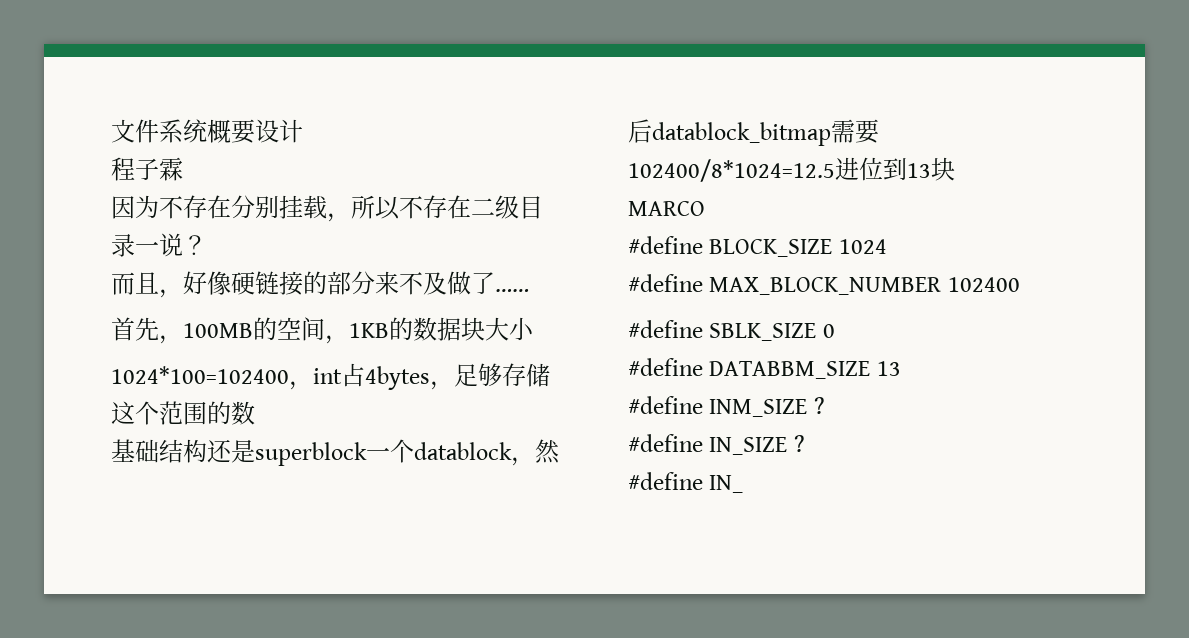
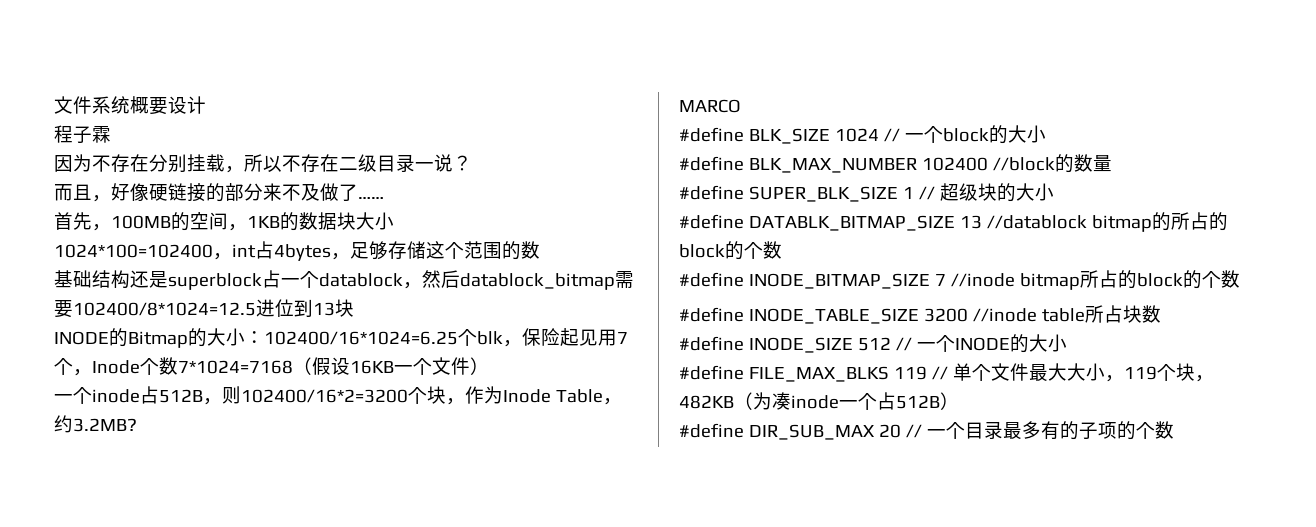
(367, 454) none -> [262,270,281,288] 占
(955, 169) none -> [54,328,628,348] [54,357,489,376] [54,386,622,405] [54,415,137,433] // INODE的Bitmap的大小：102400/16*1024=6.25个blk，保险起见用7个，Inode个数7*1024=7168（假设16KB一个文件） // 一个inode占512B，则102400/16*2=3200个块，作为Inode Table，约3.2MB?
[709,239,833,257] BLOCK_SIZE -> [748,128,830,144] BLK_SIZE
[628,274,942,295] // #define MAX_BLOCK_NUMBER -> [883,125,1046,144] [679,156,917,173] // 一个block的大小 // #define BLK_MAX_NUMBER
[628,320,835,341] [628,358,901,379] [628,396,825,417] [628,434,805,455] [628,472,744,493] // #define SBLK_SIZE 0 // #define DATABBM_SIZE 13 // #define INM_SIZE ? // #define IN_SIZE ? // #define IN_ -> [992,154,1112,173] [679,183,1054,202] [679,212,1228,232] [679,241,782,260] [679,270,1240,290] [679,305,1161,324] [679,334,1067,353] [679,363,1214,382] [679,392,959,410] [679,421,1174,440] //block的数量 // #define SUPER_BLK_SIZE 1 // 超级块的大小 // #define DATABLK_BITMAP_SIZE 13 //datablock bitmap的所占的block的个数 // #define INODE_BITMAP_SIZE 7 //inode bitmap所占的block的个数 // #define INODE_TABLE_SIZE 3200 //inode table所占块数 // #define INODE_SIZE 512 // 一个INODE的大小 // #define FILE_MAX_BLKS 119 // 单个文件最大大小，119个块，482KB（为凑inode一个占512B） // #define DIR_SUB_MAX 20 // 一个目录最多有的子项的个数

